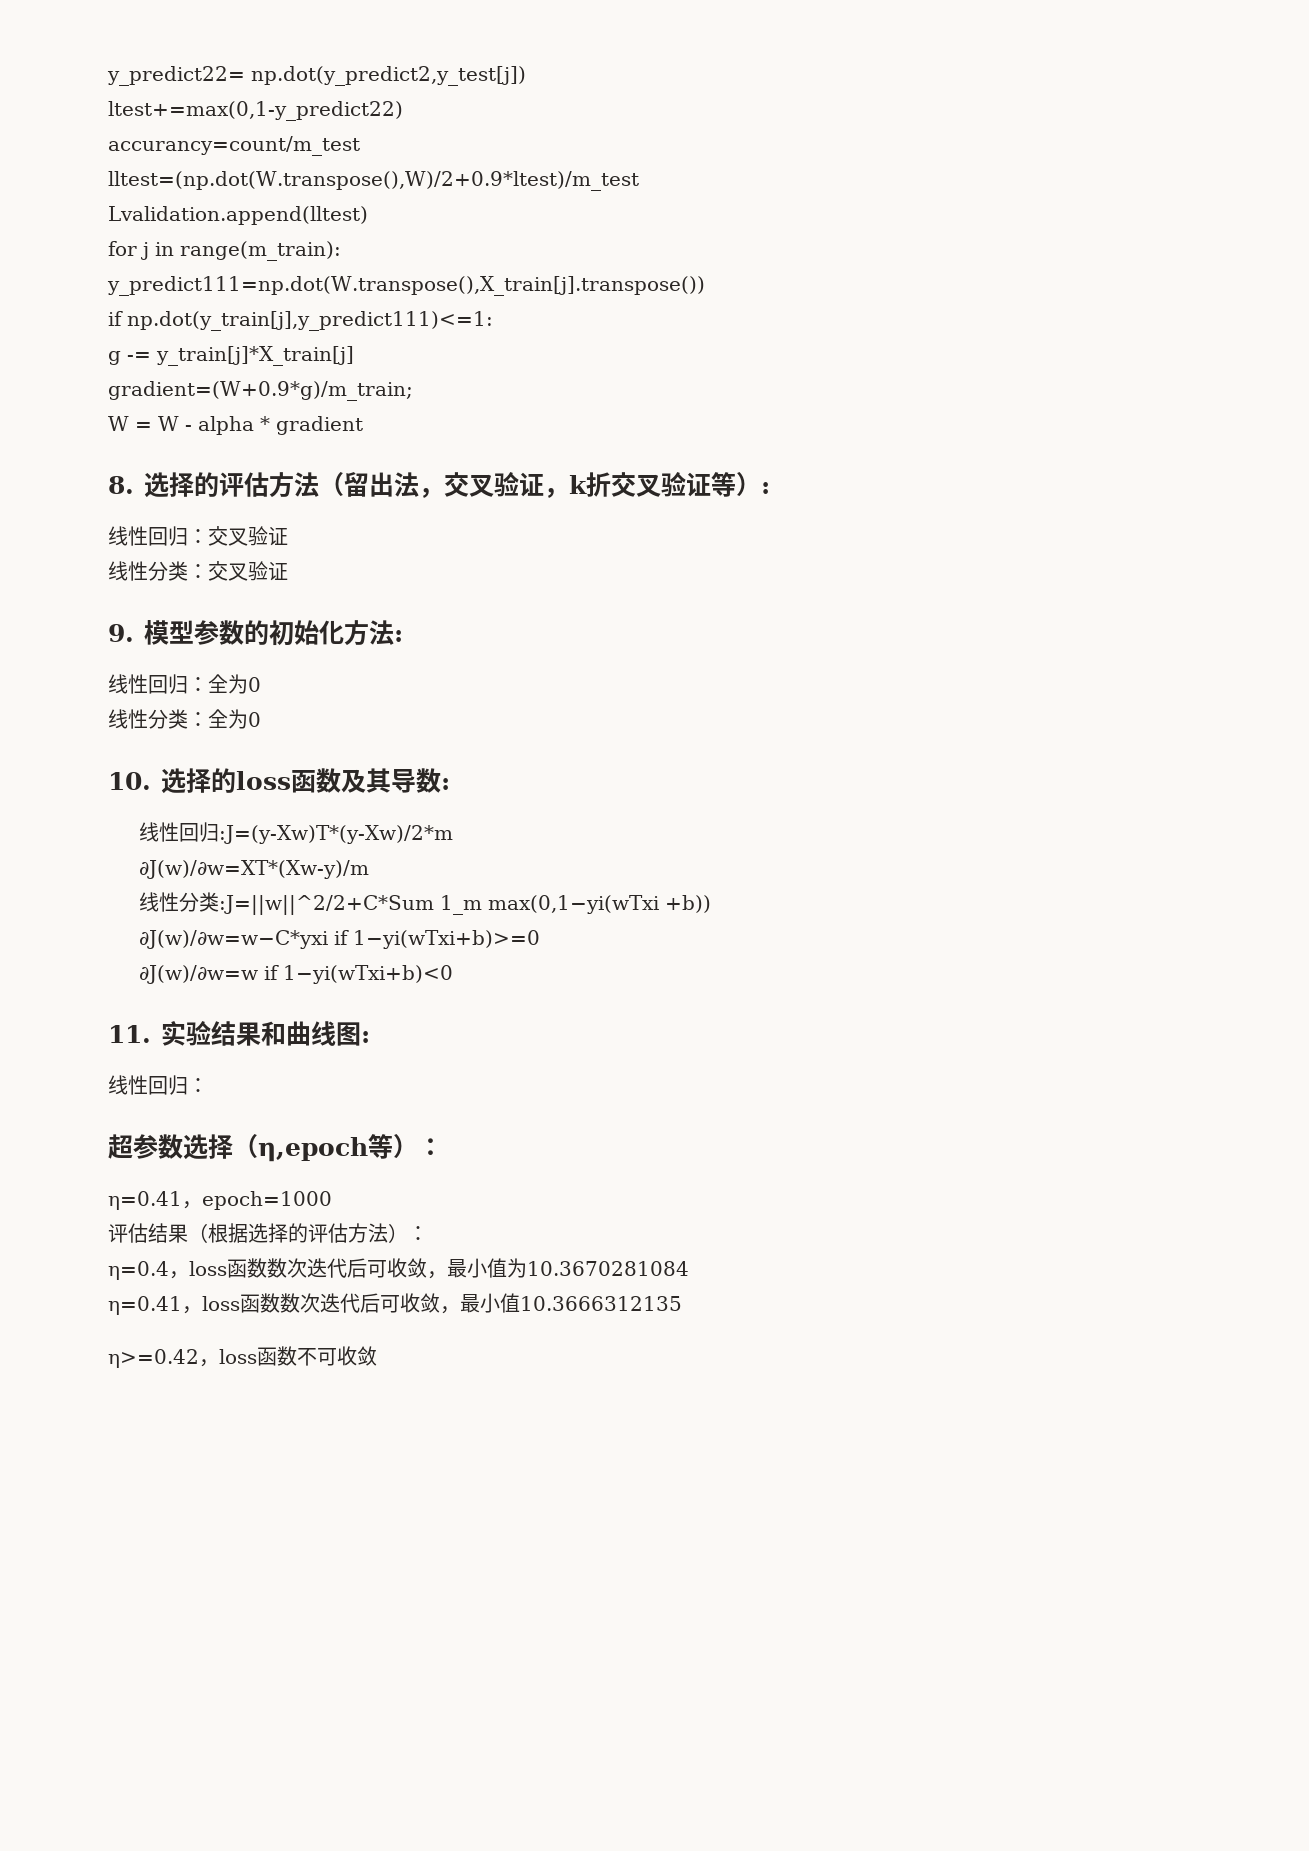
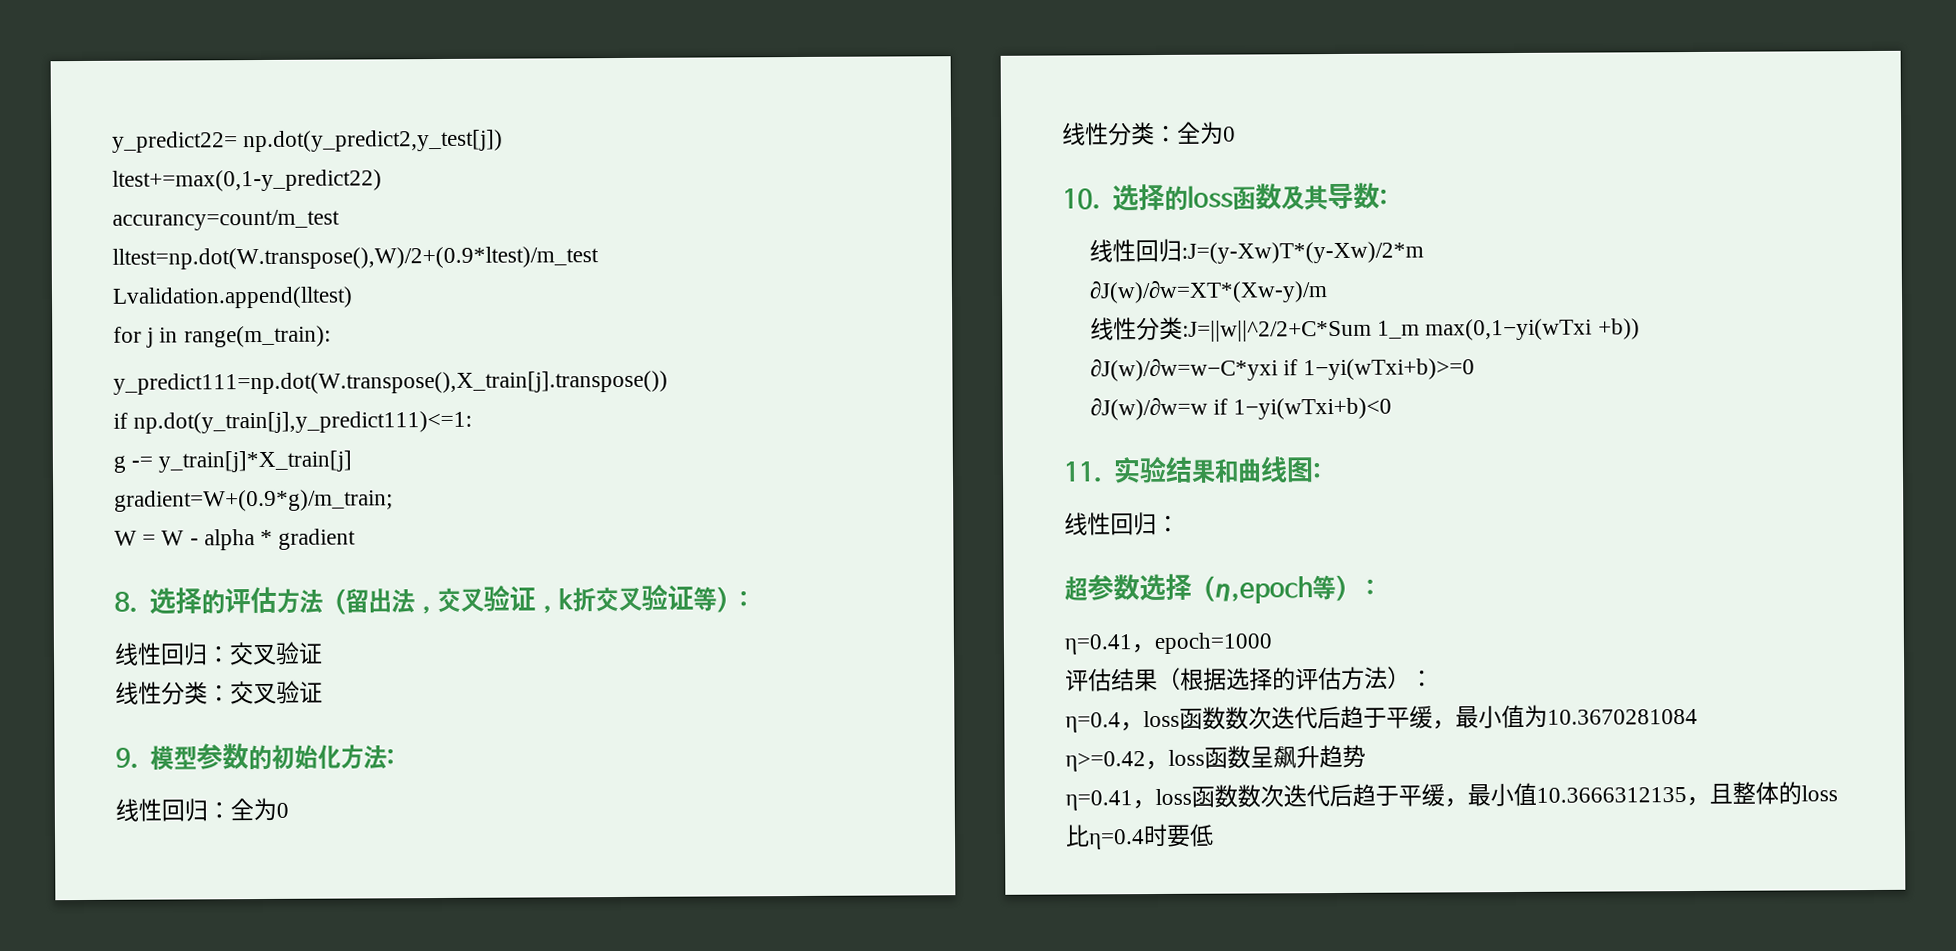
[108,171,639,191] lltest=(np.dot(W.transpose(),W)/2+0.9*ltest)/m_test -> [112,246,599,270] lltest=np.dot(W.transpose(),W)/2+(0.9*ltest)/m_test
[108,381,413,401] gradient=(W+0.9*g)/m_train; -> [114,489,393,512] gradient=W+(0.9*g)/m_train;
[367,1258,427,1278] 可收敛 -> [1340,705,1433,729] 趋于平缓
(689, 1268) none -> [1065,744,1366,772] // η>=0.42，loss函数呈飙升趋势
[380,1293,440,1313] 可收敛 -> [1352,783,1445,807] 趋于平缓
[108,1346,377,1368] // η>=0.42，loss函数不可收敛 -> [1686,781,1838,807] [1065,823,1214,850] ，且整体的loss比η=0.4时要低

